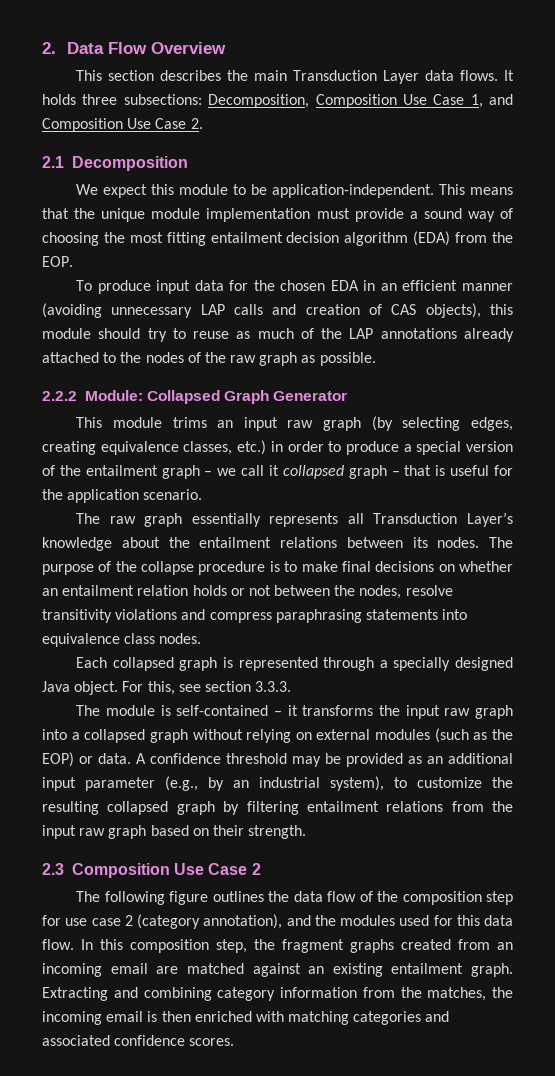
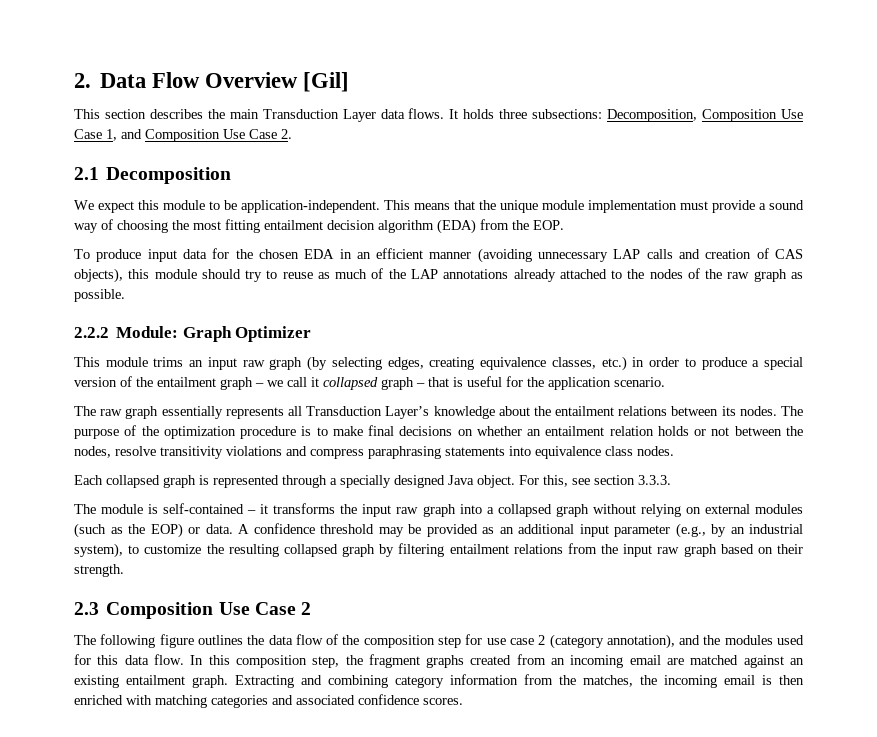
(227, 48) none -> [302,72,349,92] [Gil]
[146,390,348,404] Collapsed Graph Generator -> [182,326,312,342] Graph Optimizer
[141,561,195,575] collapse -> [163,426,236,439] optimization

